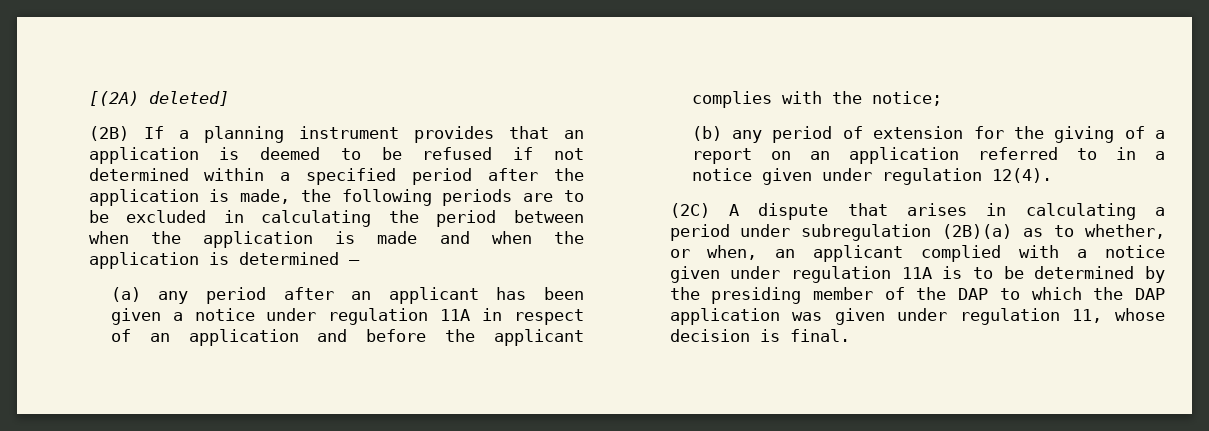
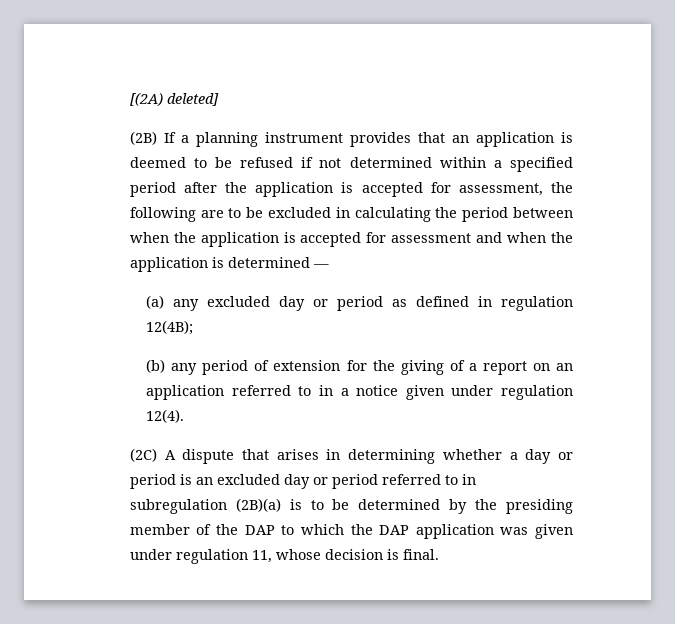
[240,189,291,204] made, -> [361,182,543,197] accepted for assessment,
[442,189,513,206] periods -> (196, 214) none
[377,231,418,244] made -> [300,232,472,247] accepted for assessment
[205,287,584,304] [110,308,584,325] [110,329,584,346] [691,91,942,108] period after an applicant has been given a notice under regulation 11A in respect of an application and before the applicant complies with the notice; -> [207,296,573,311] [146,320,194,335] excluded day or period as defined in regulation 12(4B);
[1025,203,1165,220] [669,224,1165,241] [669,245,1165,262] [669,266,932,283] calculating a period under subregulation (2B)(a) as to whether, or when, an applicant complied with a notice given under regulation 11A -> [348,449,573,464] [129,474,476,489] [129,498,281,514] determining whether a day or period is an excluded day or period referred to in subregulation (2B)(a)

